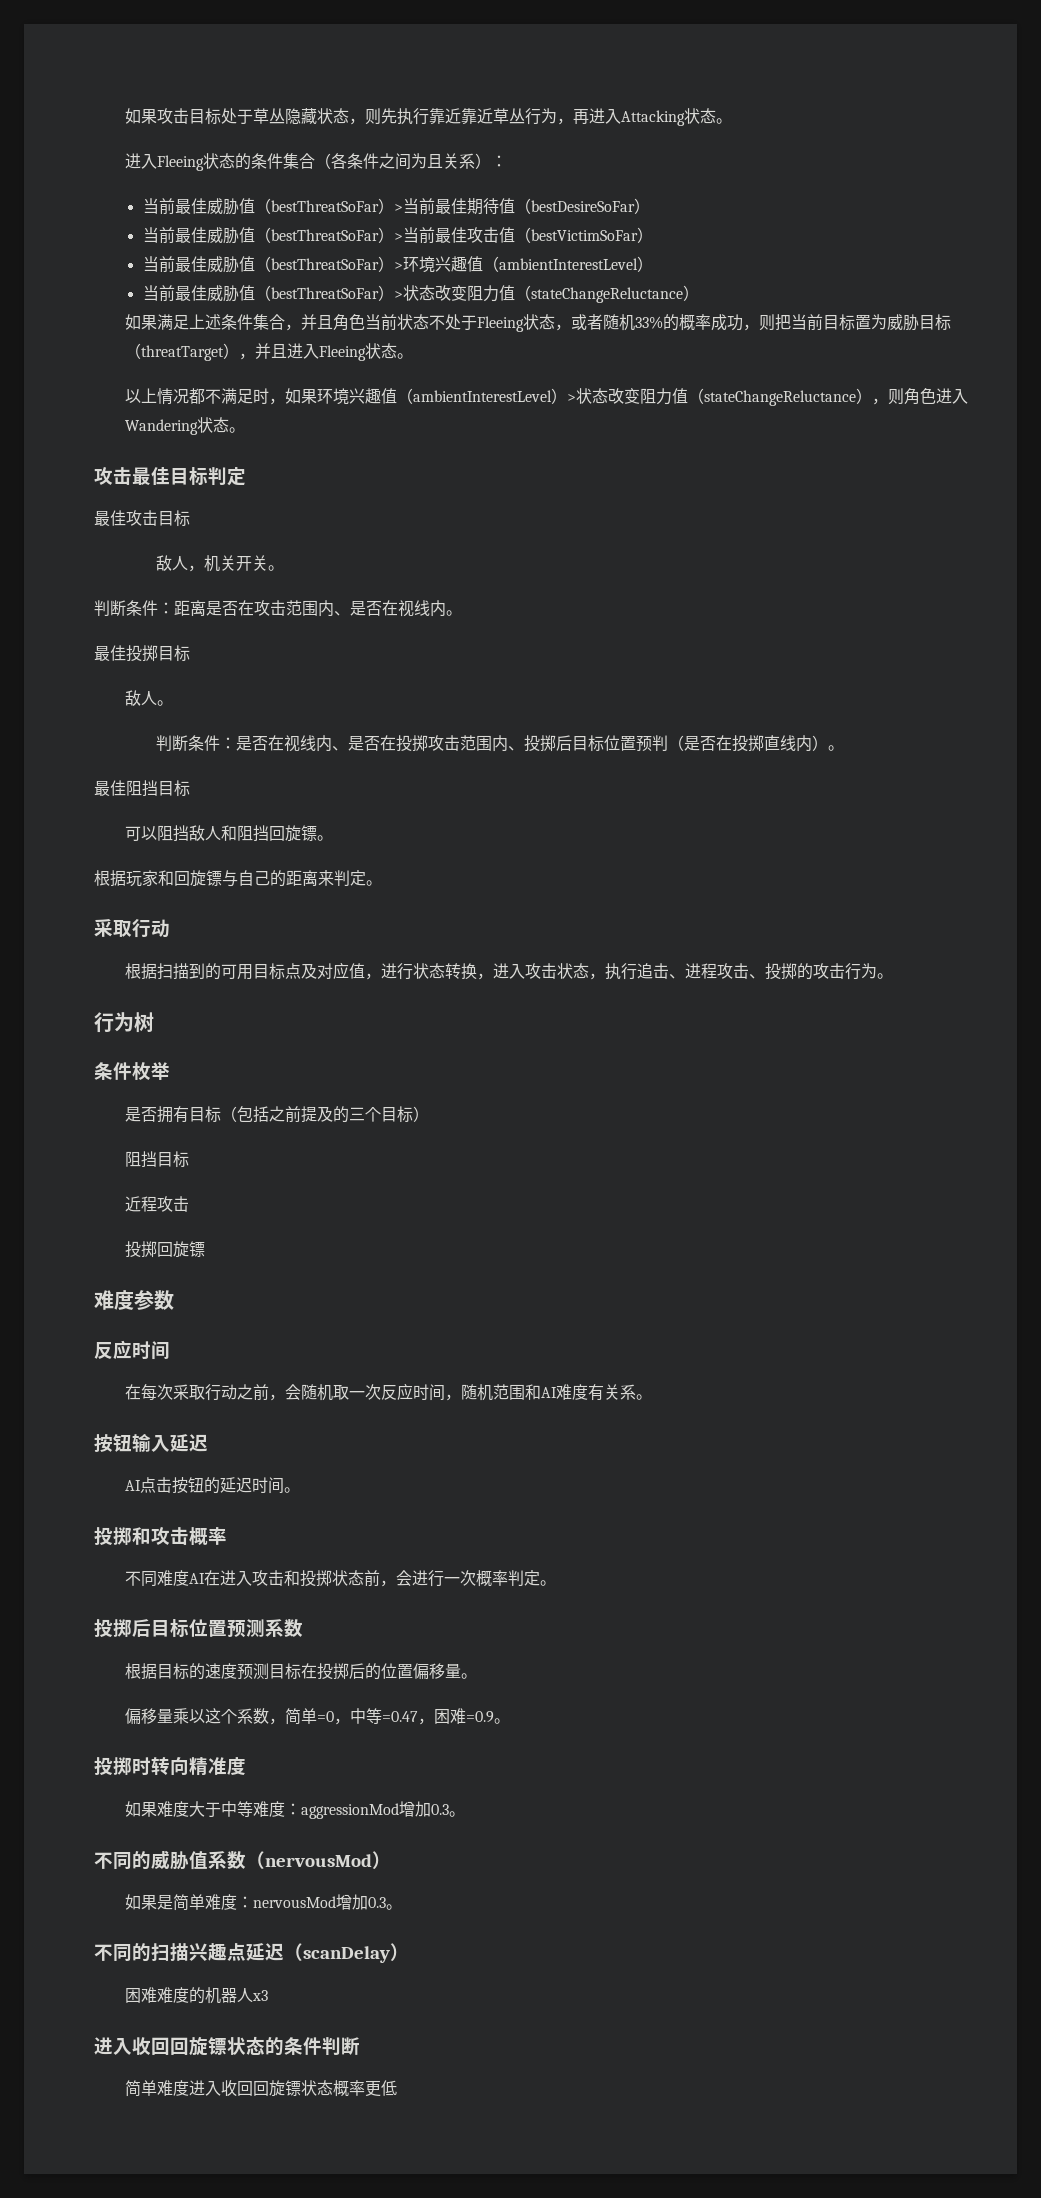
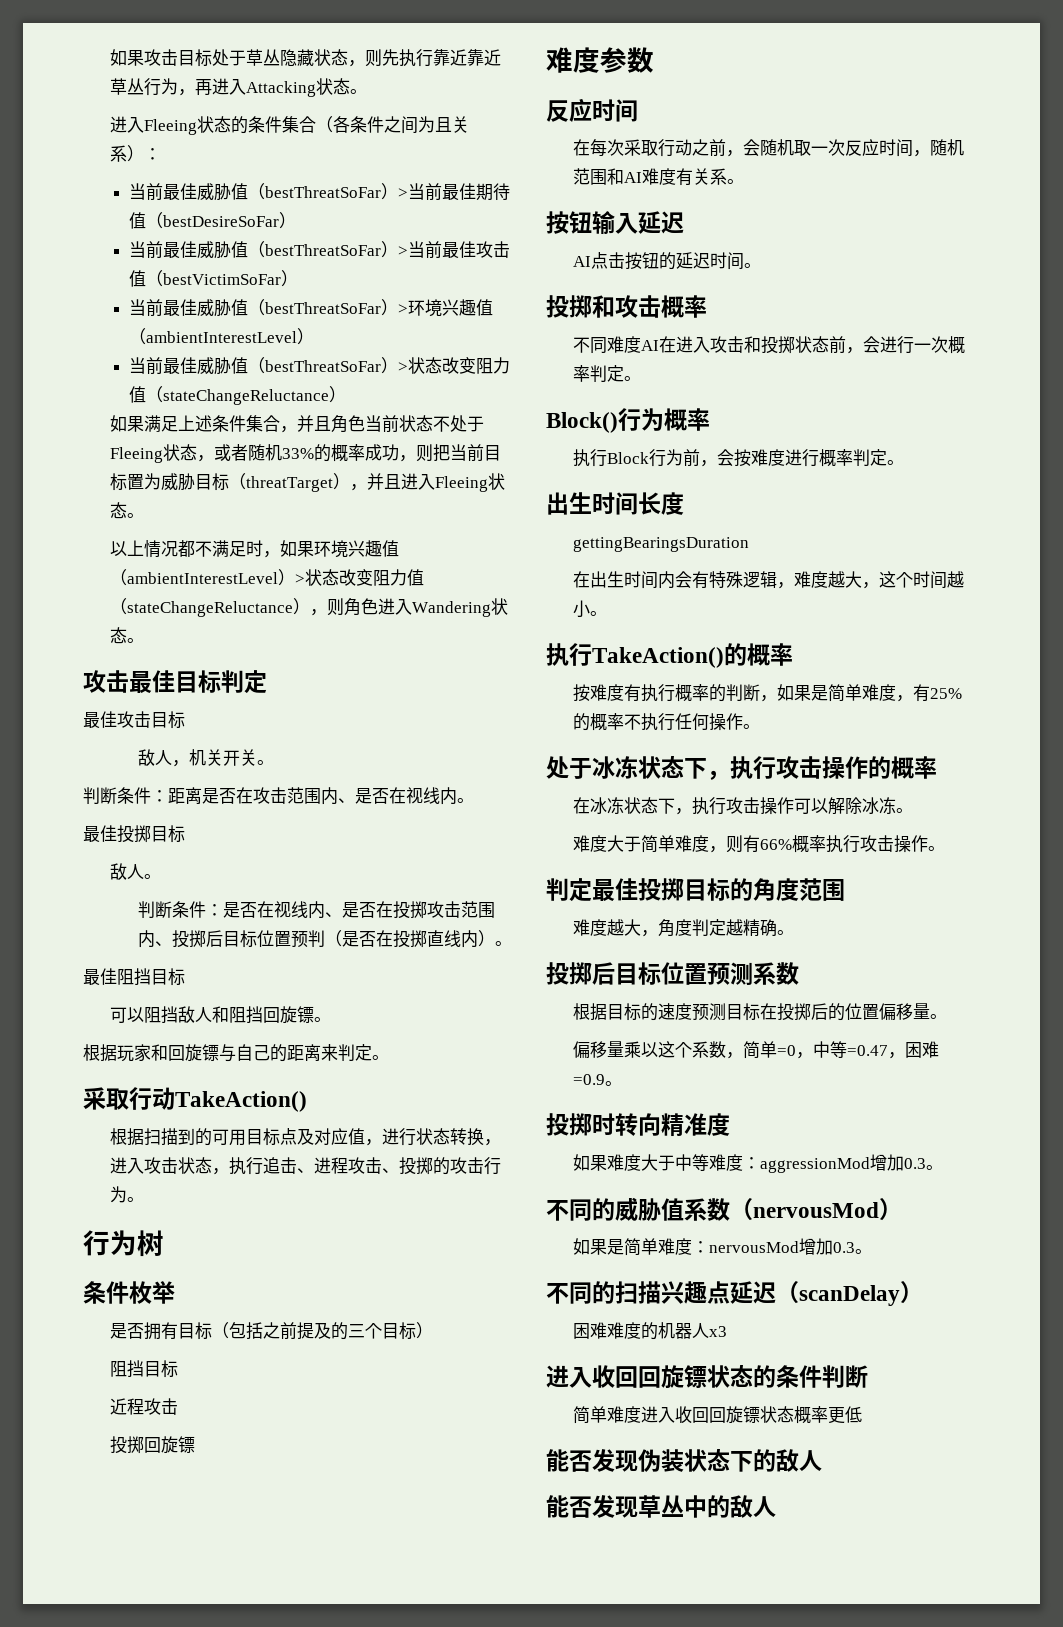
(170, 928) none -> [175,1091,307,1112] TakeAction()
(556, 1583) none -> [546,408,710,433] [573,449,905,467] [546,492,684,515] [573,537,750,552] [573,571,965,589] [573,600,608,618] [546,643,793,668] [573,684,963,702] [573,713,761,731] [546,756,937,780] [573,797,914,815] [573,835,946,853] [546,878,845,902] [573,919,795,937] // Block()行为概率 // 执行Block行为前，会按难度进行概率判定。 // 出生时间长度 // gettingBearingsDuration // 在出生时间内会有特殊逻辑，难度越大，这个时间越小。 // 执行TakeAction()的概率 // 按难度有执行概率的判断，如果是简单难度，有25%的概率不执行任何操作。 // 处于冰冻状态下，执行攻击操作的概率 // 在冰冻状态下，执行攻击操作可以解除冰冻。 // 难度大于简单难度，则有66%概率执行攻击操作。 // 判定最佳投掷目标的角度范围 // 难度越大，角度判定越精确。
(397, 2088) none -> [546,1449,822,1472] [546,1495,776,1518] // 能否发现伪装状态下的敌人 // 能否发现草丛中的敌人

